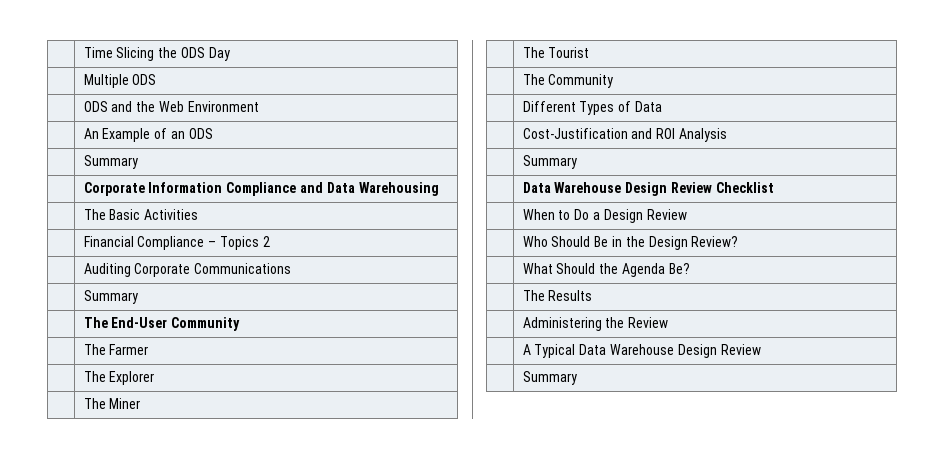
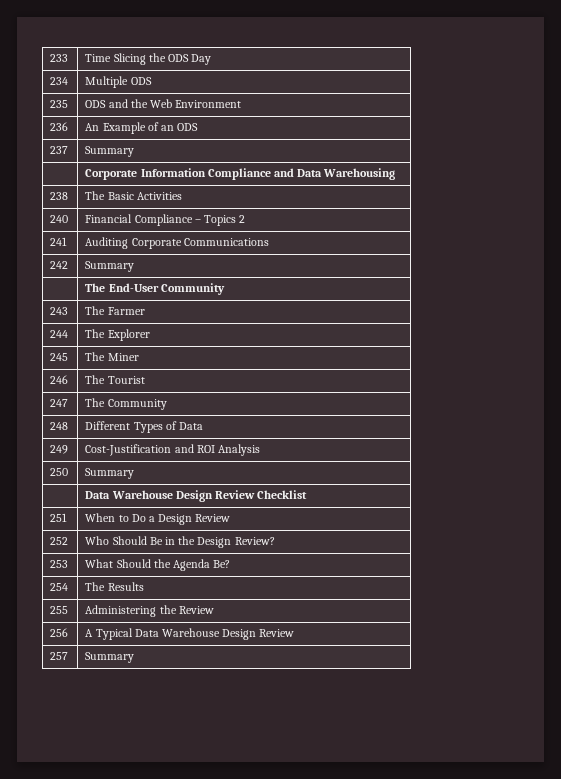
(83, 52) none -> [50,54,69,62] 233
(230, 54) none -> [50,77,69,85] 234
(157, 79) none -> [50,100,69,108] 235
(259, 106) none -> [50,122,69,131] 236
(213, 133) none -> [50,146,69,154] 237
(439, 189) none -> [50,192,69,200] 238
(199, 214) none -> [50,215,69,223] 240
(270, 241) none -> [50,237,68,246] 241
(292, 268) none -> [50,261,69,269] 242
(241, 324) none -> [50,307,69,315] 243
(149, 349) none -> [50,330,69,338] 244
(155, 378) none -> [50,353,69,361] 245
(141, 403) none -> [50,375,69,384] 246
(590, 52) none -> [50,399,69,407] 247
(614, 81) none -> [50,422,69,430] 248
(663, 106) none -> [50,445,69,454] 249
(728, 135) none -> [50,468,69,476] 250
(774, 187) none -> [50,513,68,522] 251
(687, 214) none -> [50,537,69,545] 252
(739, 241) none -> [50,560,69,568] 253
(690, 268) none -> [50,583,69,591] 254
(593, 295) none -> [50,606,69,614] 255
(669, 322) none -> [50,628,69,637] 256
(761, 349) none -> [50,652,69,660] 257

